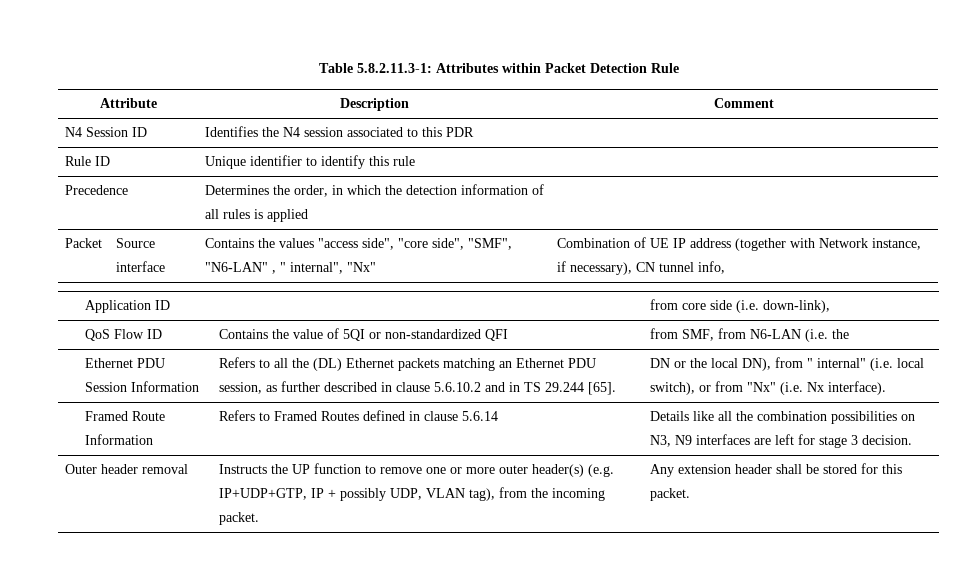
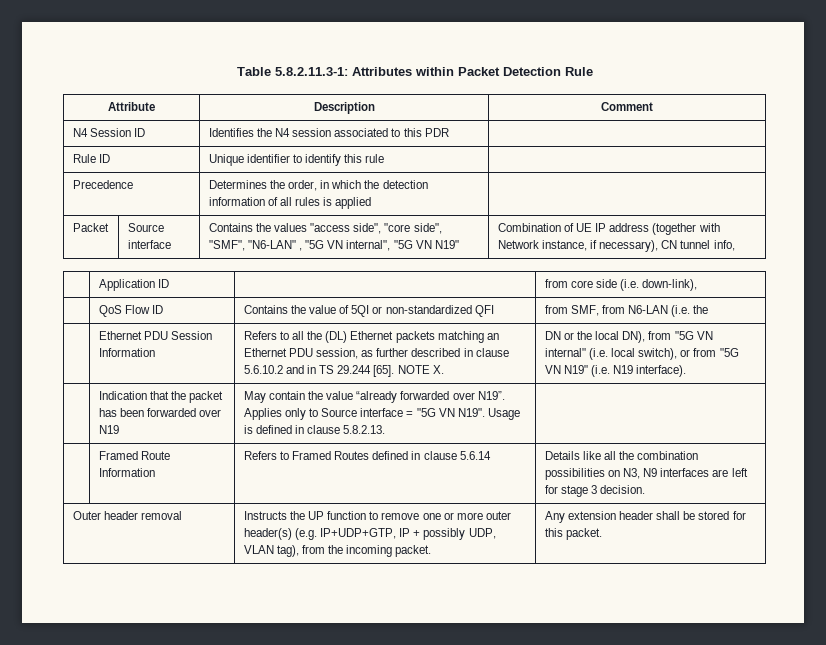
[279,262,376,274] " internal", "Nx" -> [305,240,459,251] "5G VN internal", "5G VN N19"
(616, 388) none -> [397,365,444,374] NOTE X.
[806,358,813,368] " -> [674,331,713,340] "5G VN
[746,381,886,395] "Nx" (i.e. Nx interface). -> [719,348,739,357] [544,365,687,377] [98,391,224,403] [98,408,222,417] [98,425,119,434] [243,391,505,403] [243,408,520,420] [243,425,386,434] "5G VN N19" (i.e. N19 interface). // | Indication that the packet has been forwarded over N19 | May contain the value “already forwarded over N19”. Applies only to Source interface = "5G VN N19". Usage is defined in clause 5.8.2.13. |

